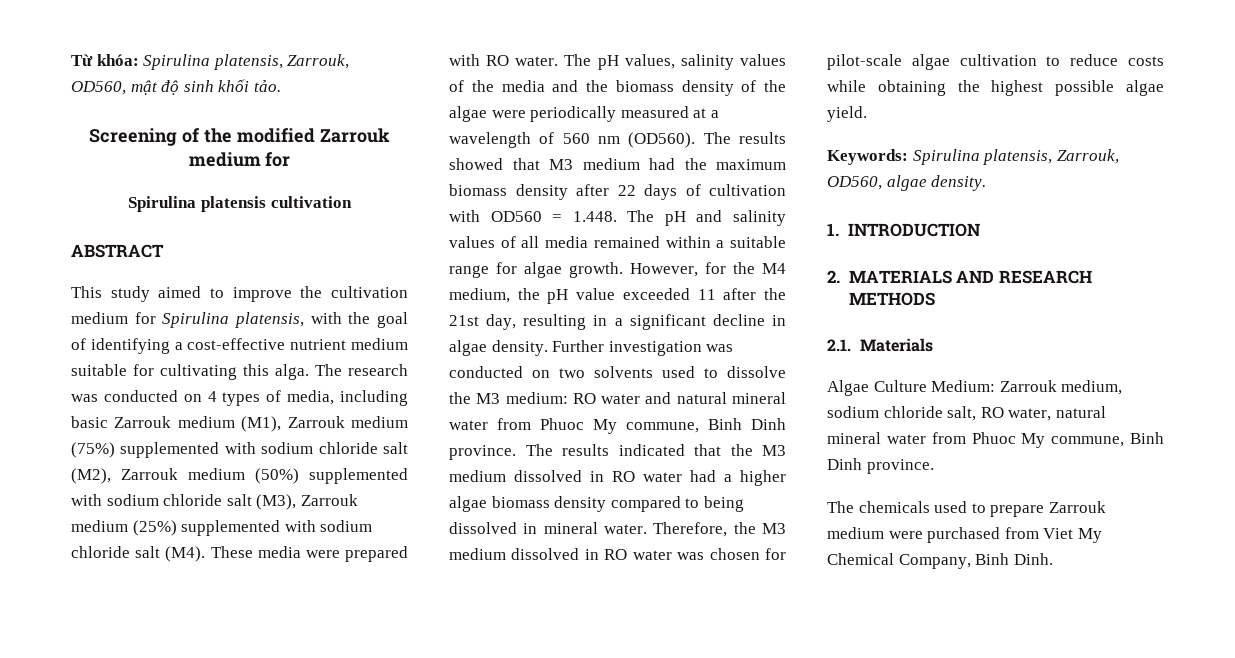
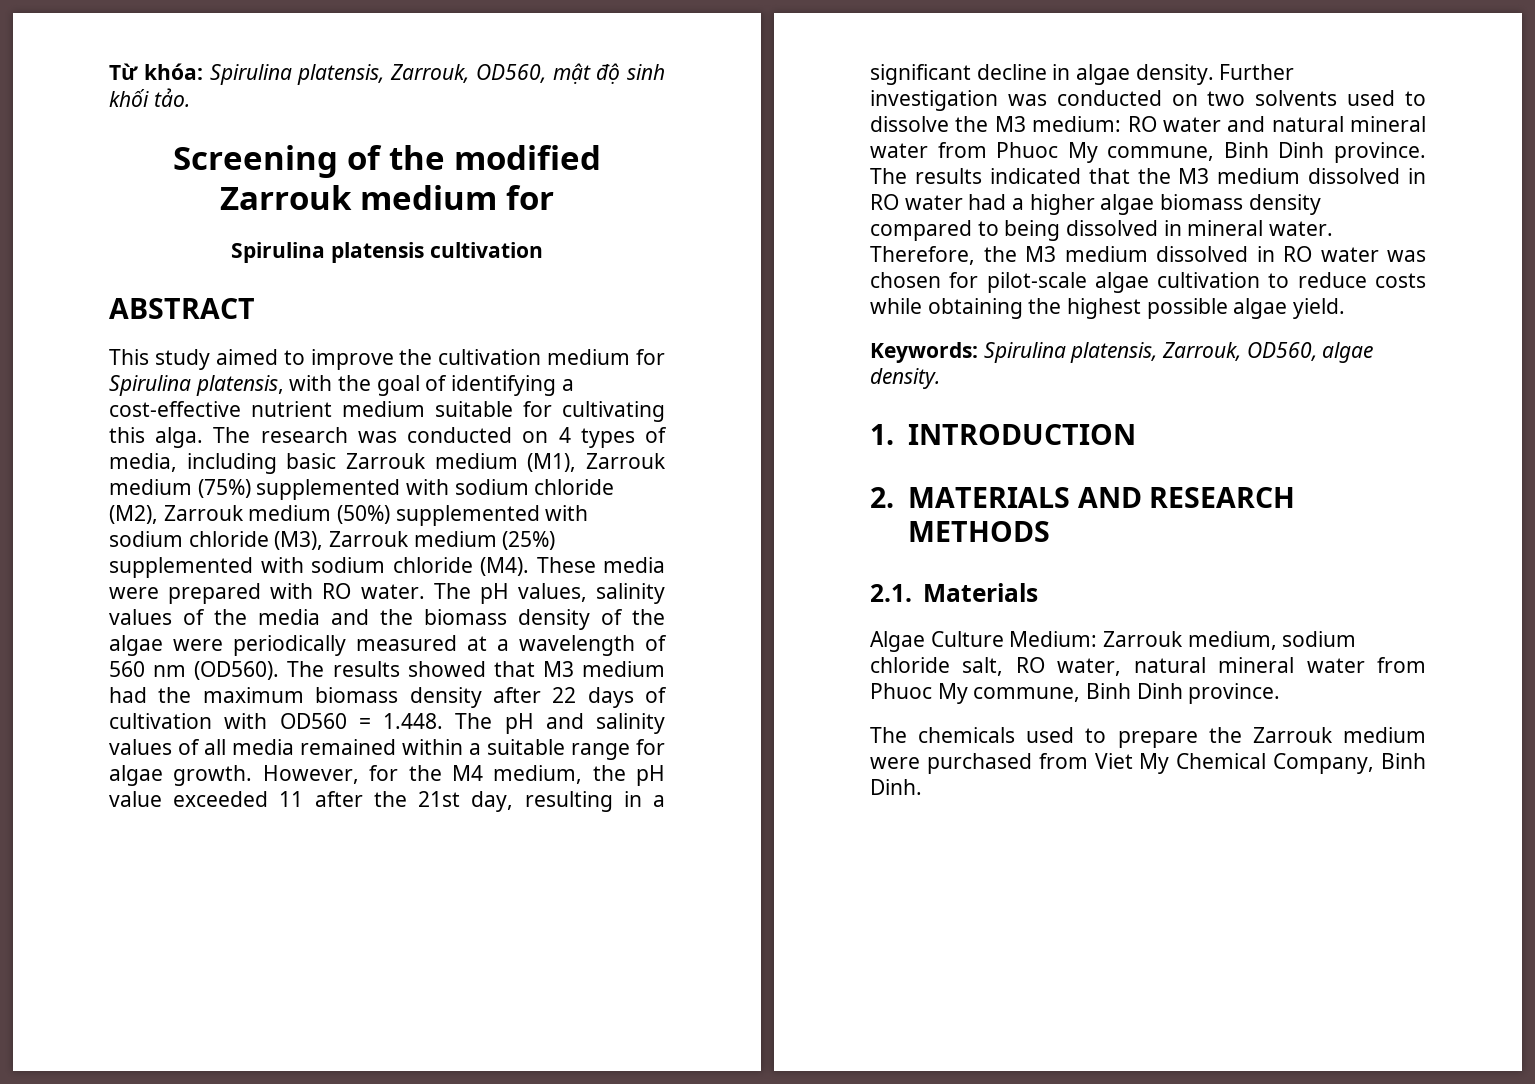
[383,442,408,454] salt -> (615, 487) none
[226,494,252,506] salt -> (269, 539) none
[135,546,161,558] salt -> (473, 565) none
(1045, 511) none -> [1208,727,1242,743] the

